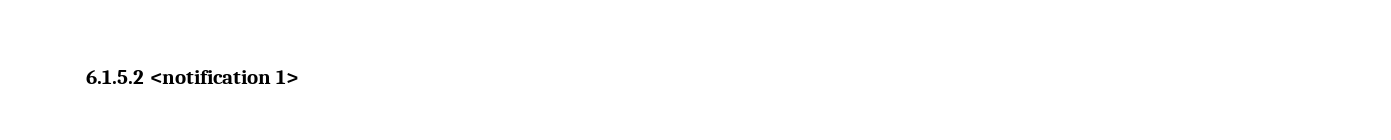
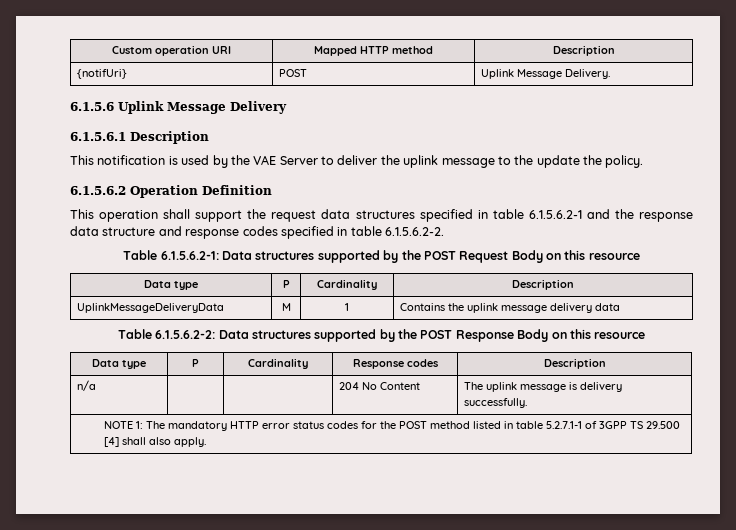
[86,70,299,84] 6.1.5.2 <notification 1> -> [112,45,231,56] [314,46,433,56] [552,45,615,56] [76,69,127,79] [278,69,307,77] [480,69,610,79] [70,101,287,114] [70,131,209,144] [70,155,644,168] [70,185,272,198] [70,209,693,222] [70,226,444,239] [123,250,640,263] [144,280,198,290] [282,280,290,288] [317,279,377,290] [511,279,574,290] [76,303,224,313] [281,303,291,311] [344,303,349,311] [399,303,620,313] [117,329,646,342] [92,359,146,369] [192,359,199,367] [248,358,308,369] [352,359,438,369] [543,358,606,369] [76,380,96,391] [338,382,420,390] [463,382,622,392] [463,398,527,408] [104,421,681,431] [104,437,207,447] Custom operation URI | Mapped HTTP method | Description // {notifUri} | POST | Uplink Message Delivery. // 6.1.5.6 Uplink Message Delivery // 6.1.5.6.1 Description // This notification is used by the VAE Server to deliver the uplink message to the update the policy. // 6.1.5.6.2 Operation Definition // This operation shall support the request data structures specified in table 6.1.5.6.2-1 and the response data structure and response codes specified in table 6.1.5.6.2-2. // Table 6.1.5.6.2-1: Data structures supported by the POST Request Body on this resource // Data type | P | Cardinality | Description // UplinkMessageDeliveryData | M | 1 | Contains the uplink message delivery data // Table 6.1.5.6.2-2: Data structures supported by the POST Response Body on this resource // Data type | P | Cardinality | Response codes | Description // n/a | | | 204 No Content | The uplink message is delivery successfully. // NOTE 1: The mandatory HTTP error status codes for the POST method listed in table 5.2.7.1-1 of 3GPP TS 29.500 [4] shall also apply.

